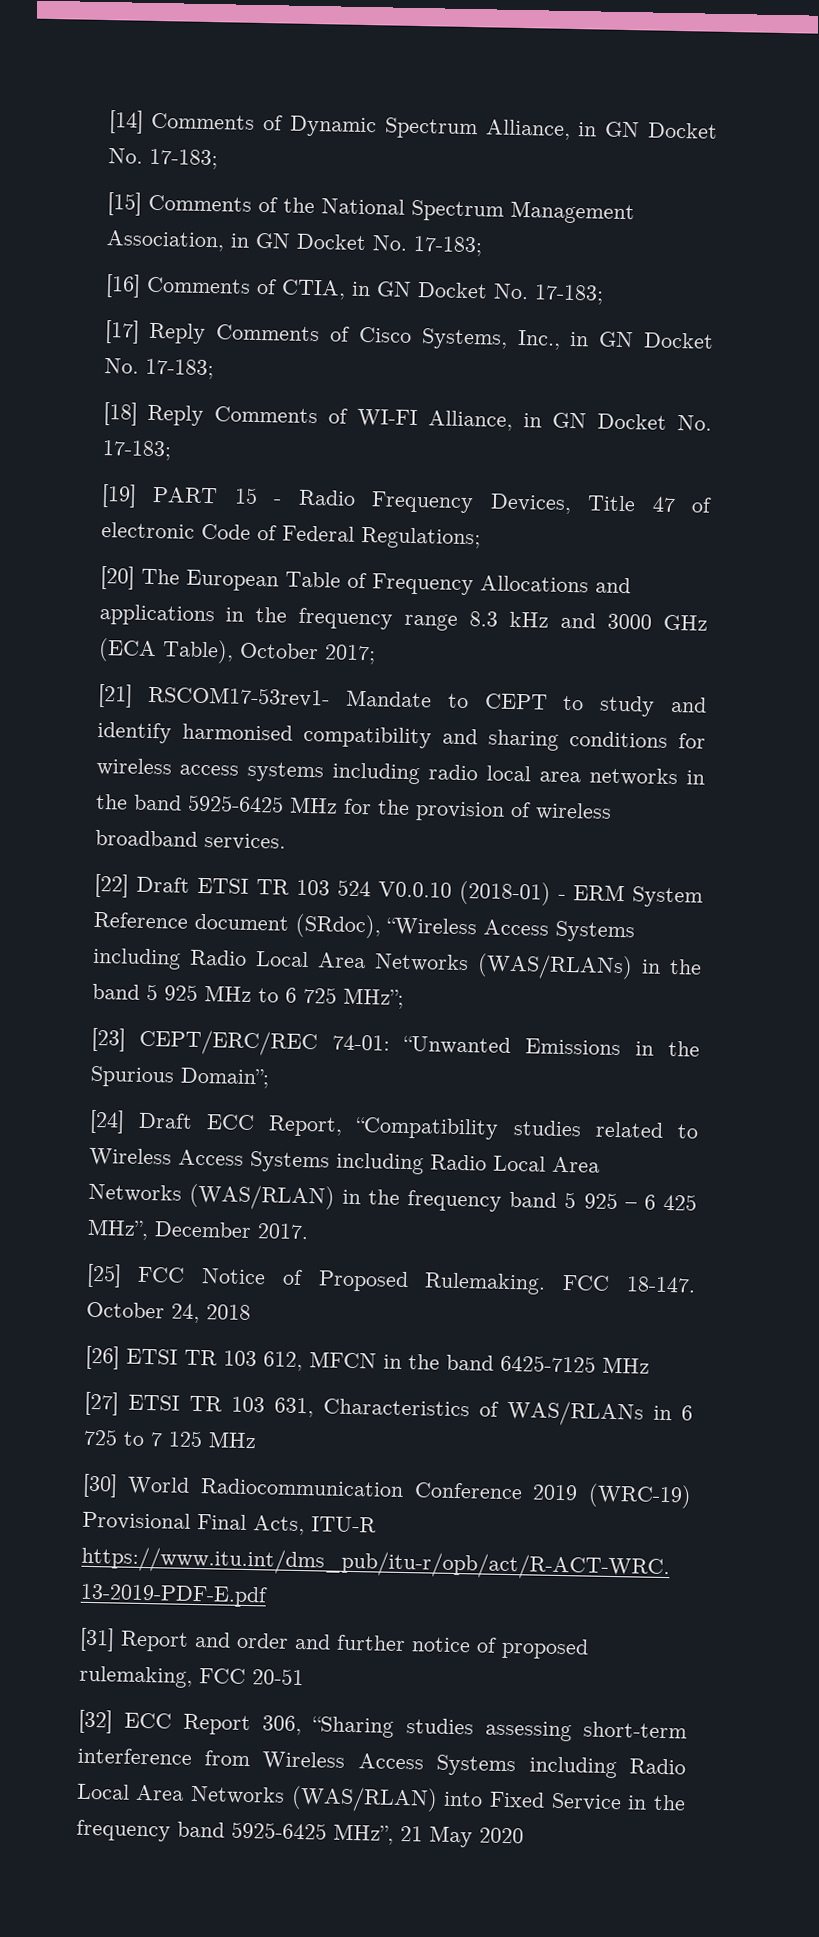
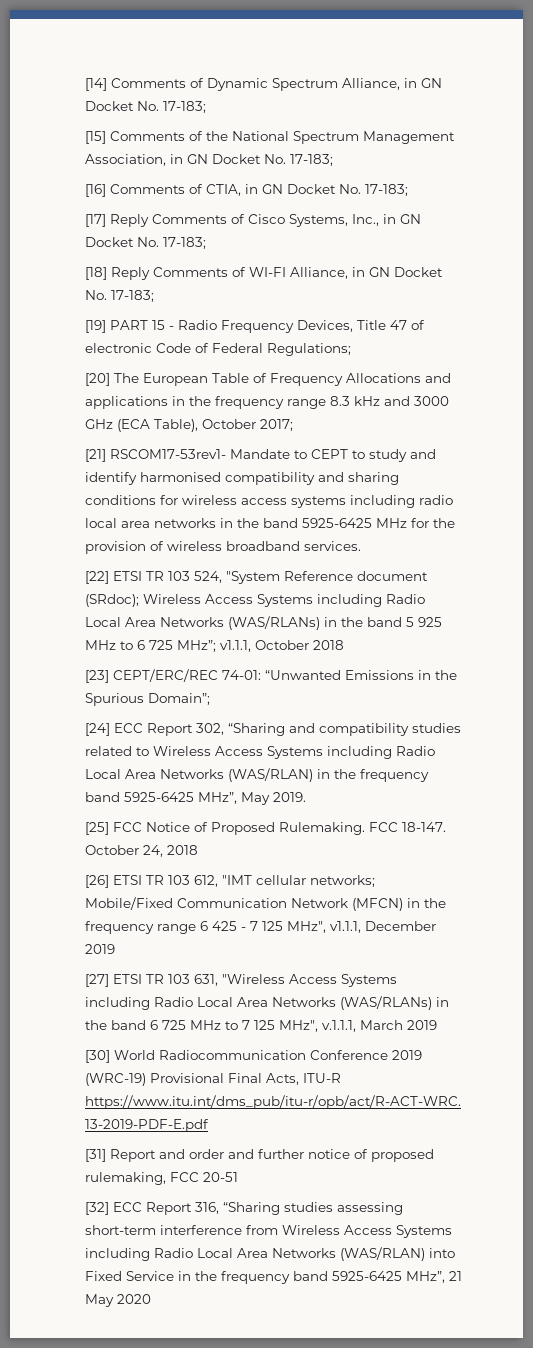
[135,876,703,908] [92,911,477,939] Draft ETSI TR 103 524 V0.0.10 (2018-01) - ERM System Reference document (SRdoc), “Wireless -> [112,571,428,584] [84,594,201,607] ETSI TR 103 524, "System Reference document (SRdoc); Wireless
(404, 998) none -> [219,640,344,652] v1.1.1, October 2018
[137,1112,500,1140] Draft ECC Report, “Compatibility -> [113,723,409,736] ECC Report 302, “Sharing and compatibility
[564,1192,697,1211] [86,1218,309,1241] 5 925 – 6 425 MHz”, December 2017. -> [123,792,306,805] 5925-6425 MHz”, May 2019.
[308,1351,650,1374] MFCN in the band 6425-7125 MHz -> [221,875,375,887] [84,897,446,911] [84,921,436,934] [84,944,115,954] "IMT cellular networks; Mobile/Fixed Communication Network (MFCN) in the frequency range 6 425 - 7 125 MHz", v1.1.1, December 2019
[322,1398,694,1427] [82,1428,118,1446] Characteristics of WAS/RLANs in 6 725 -> [221,974,397,987] [84,996,449,1010] [84,1020,221,1030] "Wireless Access Systems including Radio Local Area Networks (WAS/RLANs) in the band 6 725 MHz
[207,1431,257,1449] MHz -> [278,1020,437,1032] MHz", v.1.1.1, March 2019
[262,1715,303,1736] 306, -> [194,1202,219,1214] 316,

